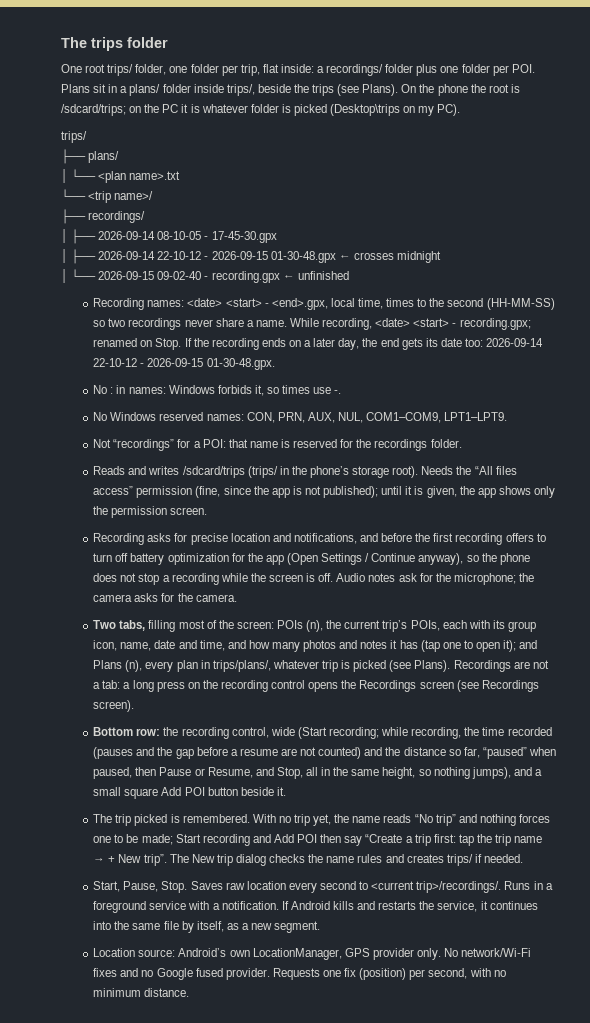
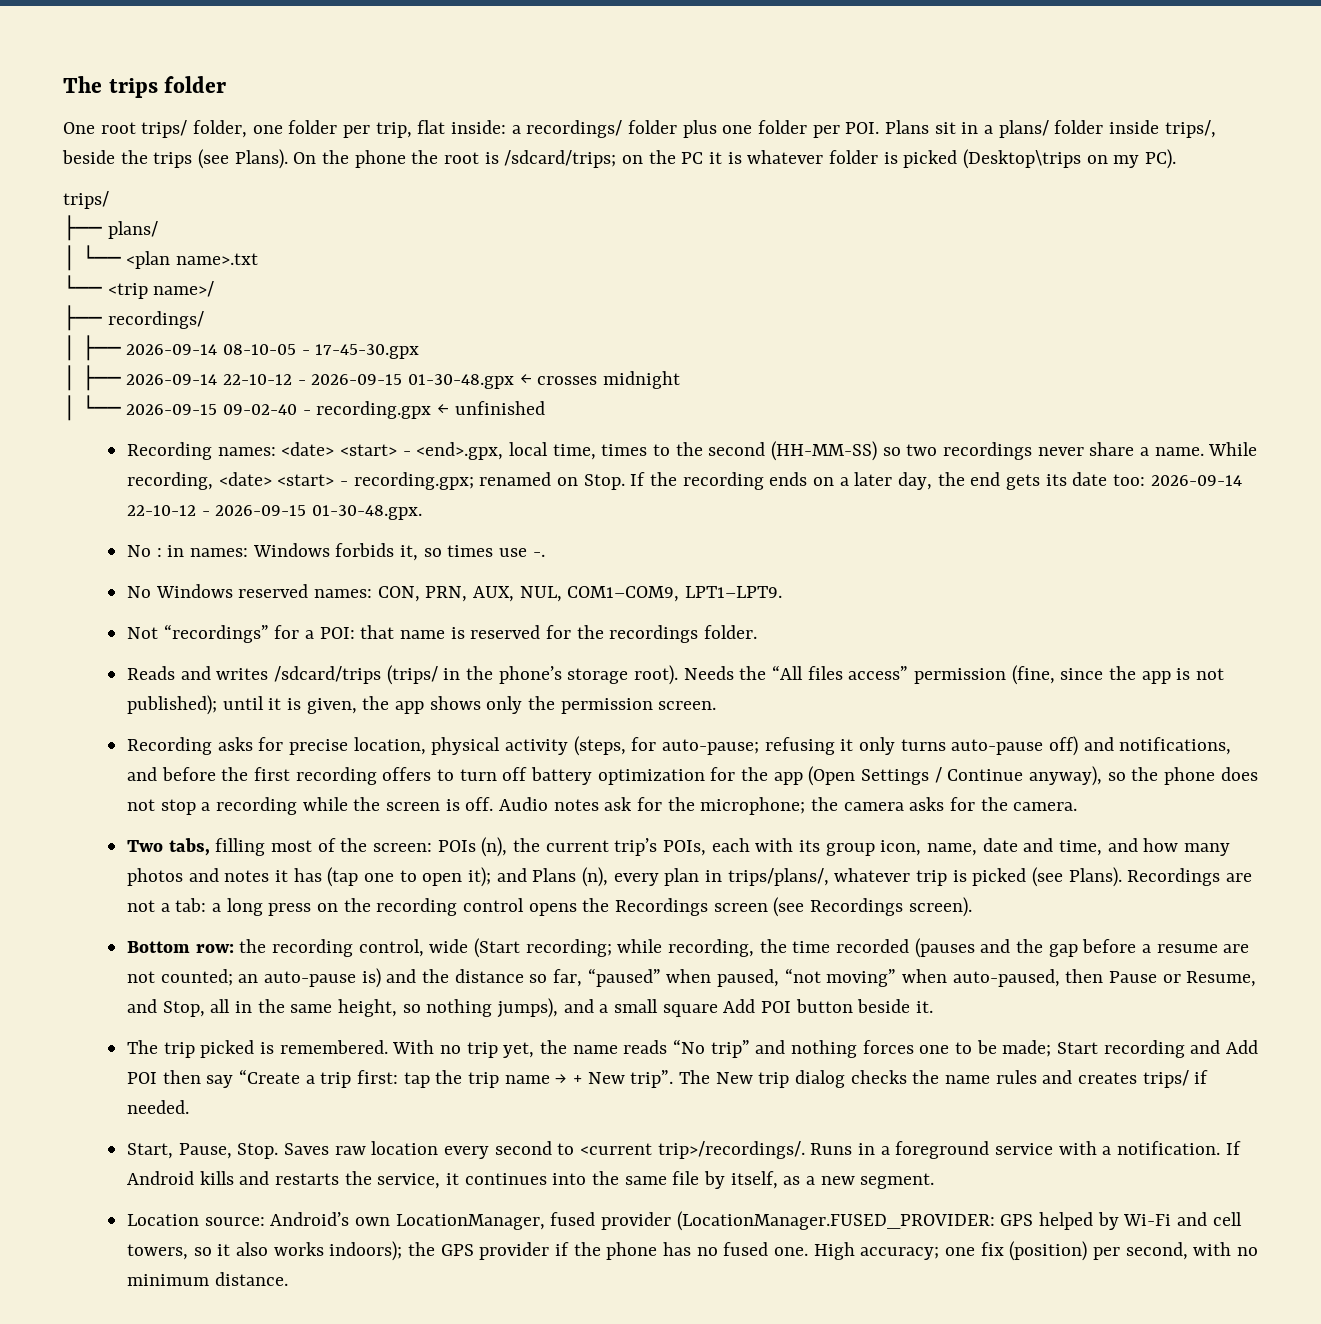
[230,533,270,542] location -> [353,736,1078,756] location, physical activity (steps, for auto-pause; refusing it only turns auto-pause off)
[318,747,362,759] counted) -> [160,968,381,988] counted; an auto-pause is)
(133, 773) none -> [784,968,1060,987] “not moving” when auto-paused,
[344,948,532,960] [93,968,320,980] GPS provider only. No network/Wi-Fi fixes and no Google fused provider. Requests -> [550,1211,1242,1231] [126,1241,940,1261] fused provider (LocationManager.FUSED_PROVIDER: GPS helped by Wi-Fi and cell towers, so it also works indoors); the GPS provider if the phone has no fused one. High accuracy;

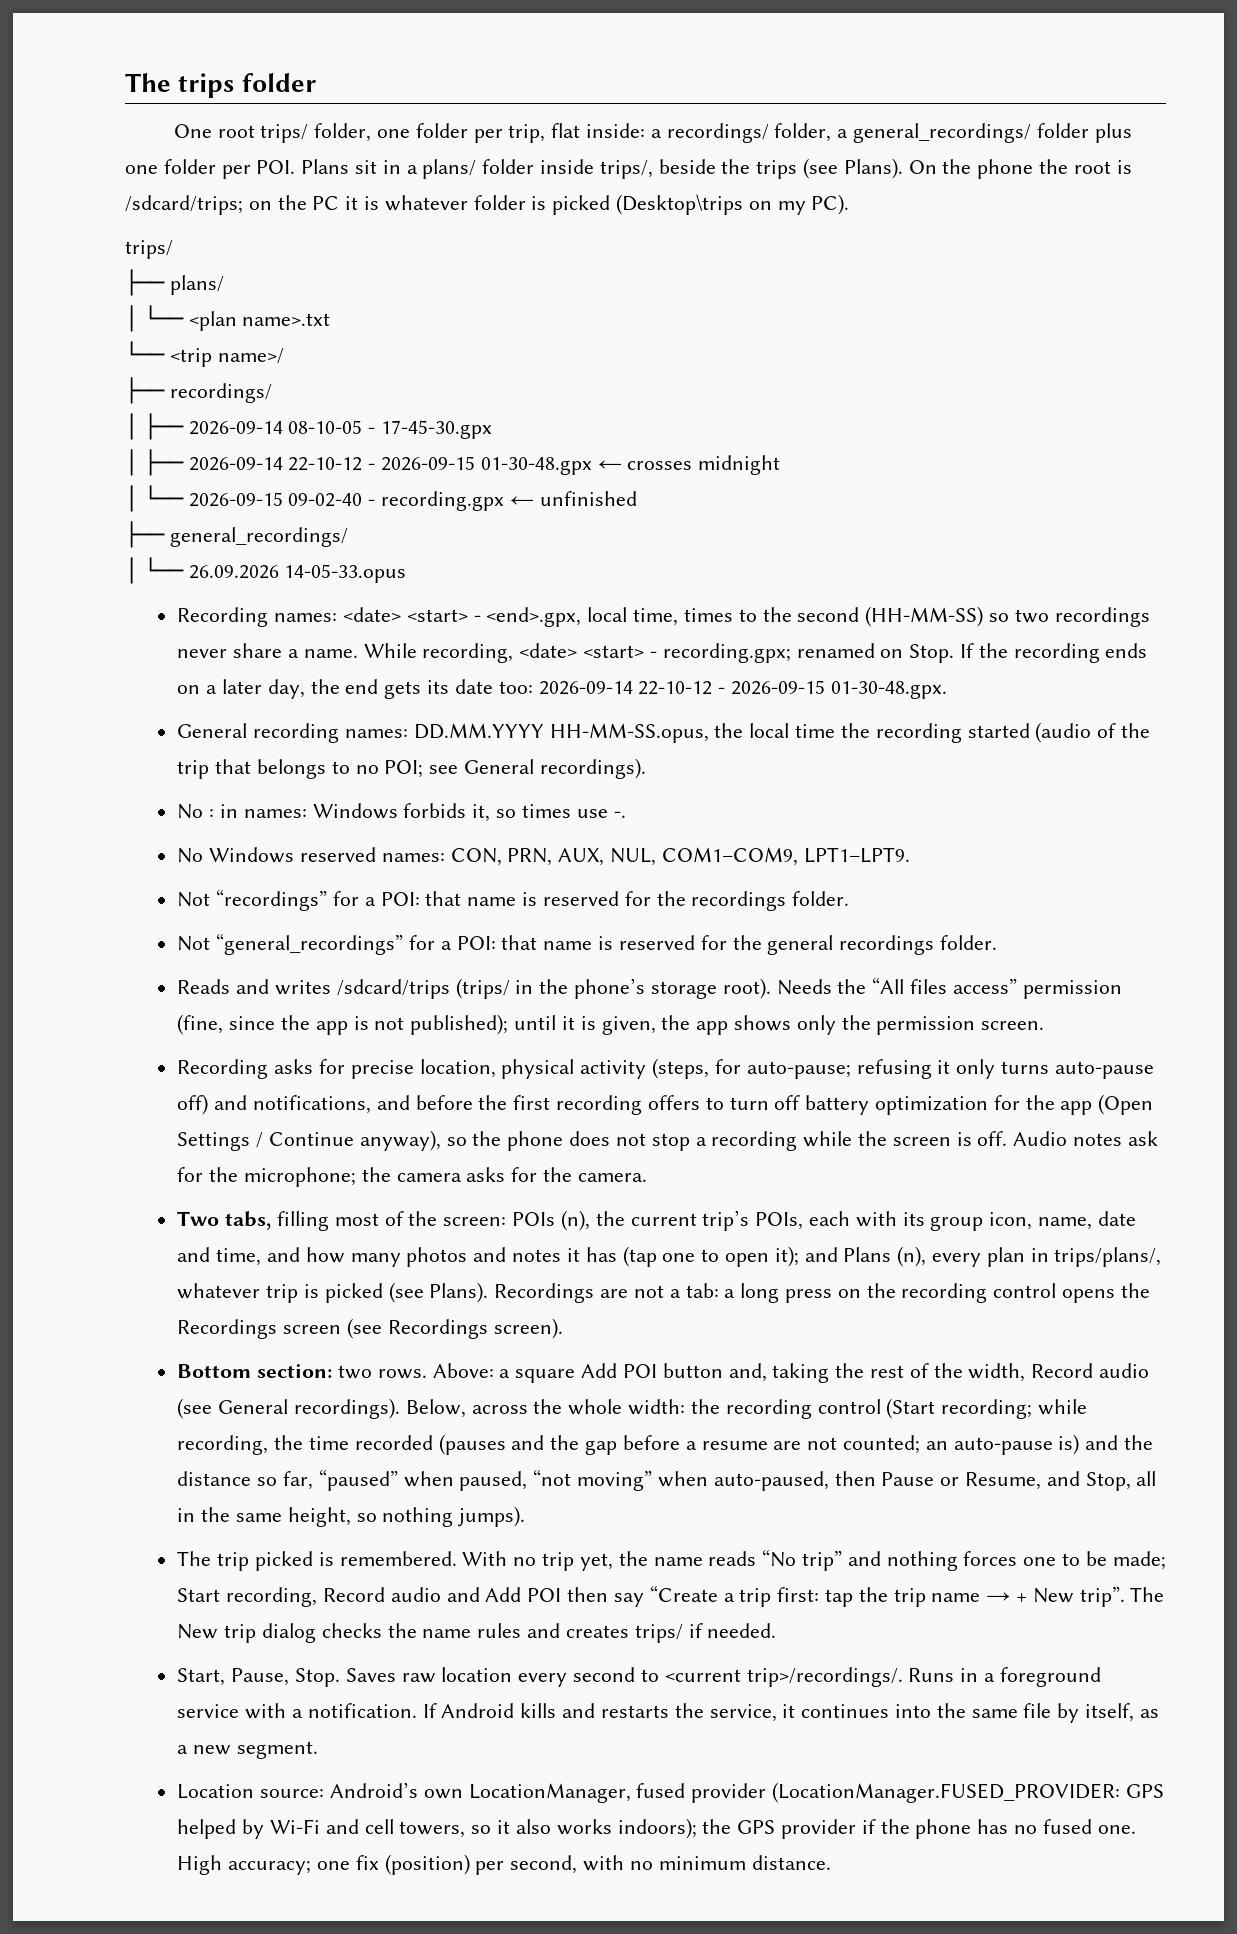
(623, 129) none -> [774,123,1031,143] folder, a general_recordings/
(545, 408) none -> [125,521,348,548] [125,557,407,584] // ├── general_recordings/ // │ └── 26.09.2026 14-05-33.opus
(422, 512) none -> [177,722,1150,743] [177,758,646,779] // General recording names: DD.MM.YYYY HH-MM-SS.opus, the local time the recording started (audio of the trip that belongs to no POI; see General recordings).
(757, 632) none -> [177,933,997,955] // Not “general_recordings” for a POI: that name is reserved for the general recordings folder.
[195,939,469,957] row: the recording control, wide -> [257,1363,1149,1383] [177,1398,881,1419] section: two rows. Above: a square Add POI button and, taking the rest of the width, Record audio (see General recordings). Below, across the whole width: the recording control
[496,998,933,1018] jumps), and a small square Add POI button beside it. -> [458,1506,526,1527] jumps).
[1103,1040,1185,1058] recording -> [226,1587,441,1607] recording, Record audio

